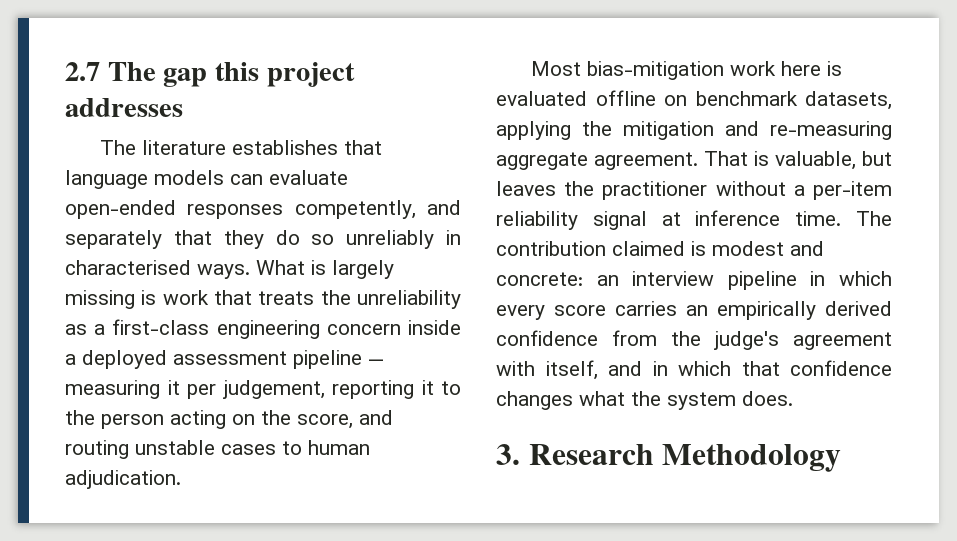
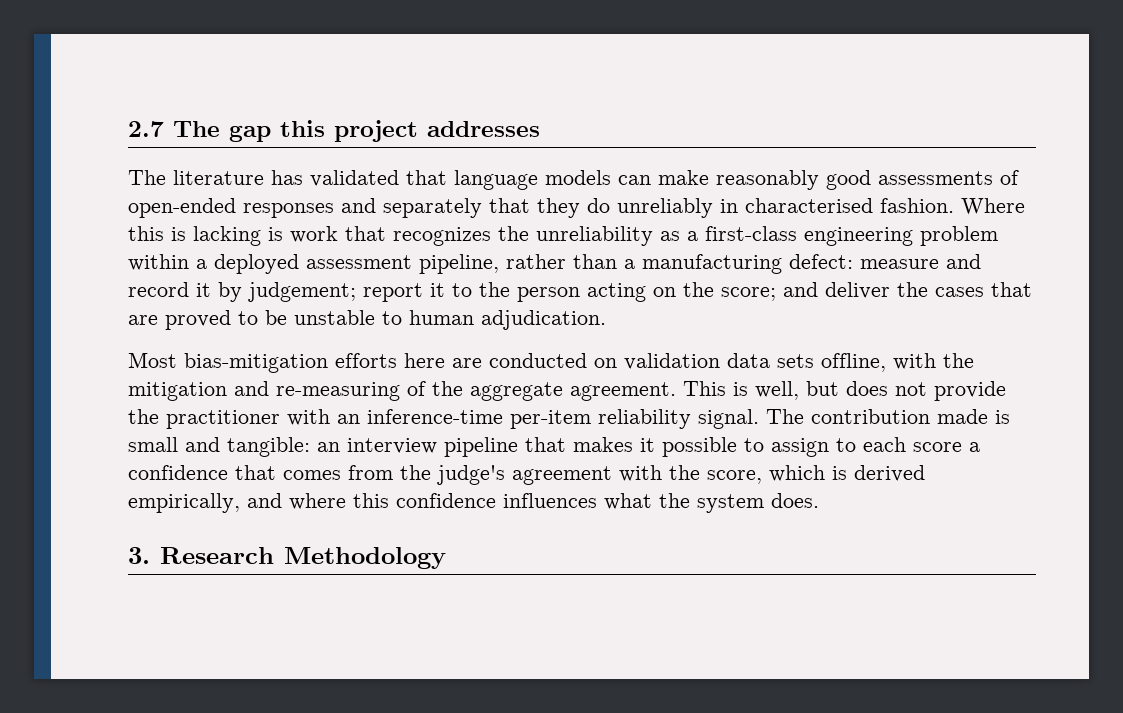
[232,140,339,155] establishes -> [271,170,399,187] has validated
[269,170,348,185] evaluate -> [658,170,1019,190] make reasonably good assessments of
[294,200,416,219] competently, -> (334, 210) none
[311,234,335,245] so -> (610, 205) none
[197,260,394,279] [65,290,135,309] ways. What is largely missing -> [880,198,1025,215] [128,226,261,246] fashion. Where this is lacking
[258,291,315,305] treats -> [393,227,491,246] recognizes
[326,320,461,335] concern inside -> [920,226,998,246] [128,254,189,271] problem within
[293,350,384,369] [65,380,414,399] pipeline — measuring it per judgement, reporting -> [419,254,981,274] [128,282,423,302] pipeline, rather than a manufacturing defect: measure and record it by judgement; report
[297,410,393,429] [65,440,276,459] score, and routing unstable cases -> [721,282,1032,301] [128,310,375,330] score; and deliver the cases that are proved to be unstable
[730,61,843,76] [496,90,892,110] [496,121,892,140] [496,151,892,170] [496,181,892,200] [496,210,892,230] [496,241,824,256] [496,271,892,290] [496,301,892,320] [496,330,598,346] work here is evaluated offline on benchmark datasets, applying the mitigation and re-measuring aggregate agreement. That is valuable, but leaves the practitioner without a per-item reliability signal at inference time. The contribution claimed is modest and concrete: an interview pipeline in which every score carries an empirically derived confidence -> [335,353,974,372] [128,381,1006,401] [128,409,1010,429] [128,437,980,457] [128,465,341,480] efforts here are conducted on validation data sets offline, with the mitigation and re-measuring of the aggregate agreement. This is well, but does not provide the practitioner with an inference-time per-item reliability signal. The contribution made is small and tangible: an interview pipeline that makes it possible to assign to each score a confidence that comes
[545,360,892,380] [496,391,573,410] itself, and in which that confidence changes -> [669,465,925,484] [128,493,597,513] the score, which is derived empirically, and where this confidence influences

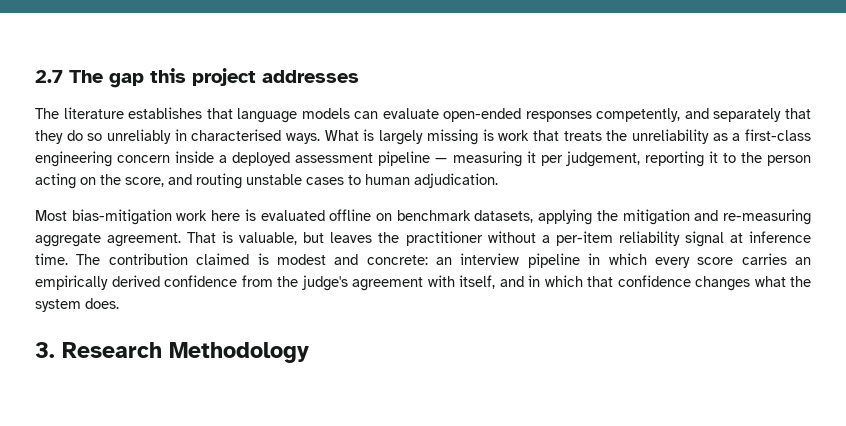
[271,170,399,187] has validated -> [128,107,203,119] establishes
[658,170,1019,190] make reasonably good assessments of -> [382,108,439,119] evaluate
(334, 210) none -> [596,108,681,122] competently,
(610, 205) none -> [87,133,103,141] so
[880,198,1025,215] [128,226,261,246] fashion. Where this is lacking -> [286,129,478,145] ways. What is largely missing
[393,227,491,246] recognizes -> [563,131,602,141] treats
[920,226,998,246] [128,254,189,271] problem within -> [117,151,215,163] concern inside
[419,254,981,274] [128,282,423,302] pipeline, rather than a manufacturing defect: measure and record it by judgement; report -> [378,151,704,167] pipeline — measuring it per judgement, reporting
[721,282,1032,301] [128,310,375,330] score; and deliver the cases that are proved to be unstable -> [125,173,344,189] score, and routing unstable cases
[335,353,974,372] [128,381,1006,401] [128,409,1010,429] [128,437,980,457] [128,465,341,480] efforts here are conducted on validation data sets offline, with the mitigation and re-measuring of the aggregate agreement. This is well, but does not provide the practitioner with an inference-time per-item reliability signal. The contribution made is small and tangible: an interview pipeline that makes it possible to assign to each score a confidence that comes -> [176,209,811,225] [35,231,812,247] [35,253,811,268] [35,275,237,290] work here is evaluated offline on benchmark datasets, applying the mitigation and re-measuring aggregate agreement. That is valuable, but leaves the practitioner without a per-item reliability signal at inference time. The contribution claimed is modest and concrete: an interview pipeline in which every score carries an empirically derived confidence
[669,465,925,484] [128,493,597,513] the score, which is derived empirically, and where this confidence influences -> [459,275,750,291] itself, and in which that confidence changes

